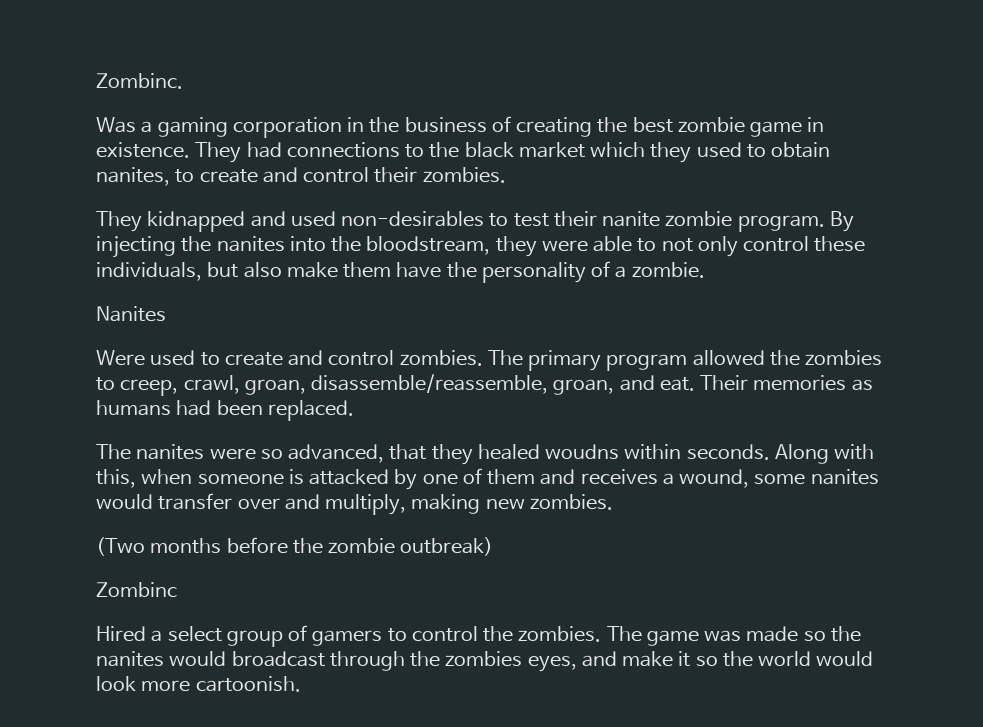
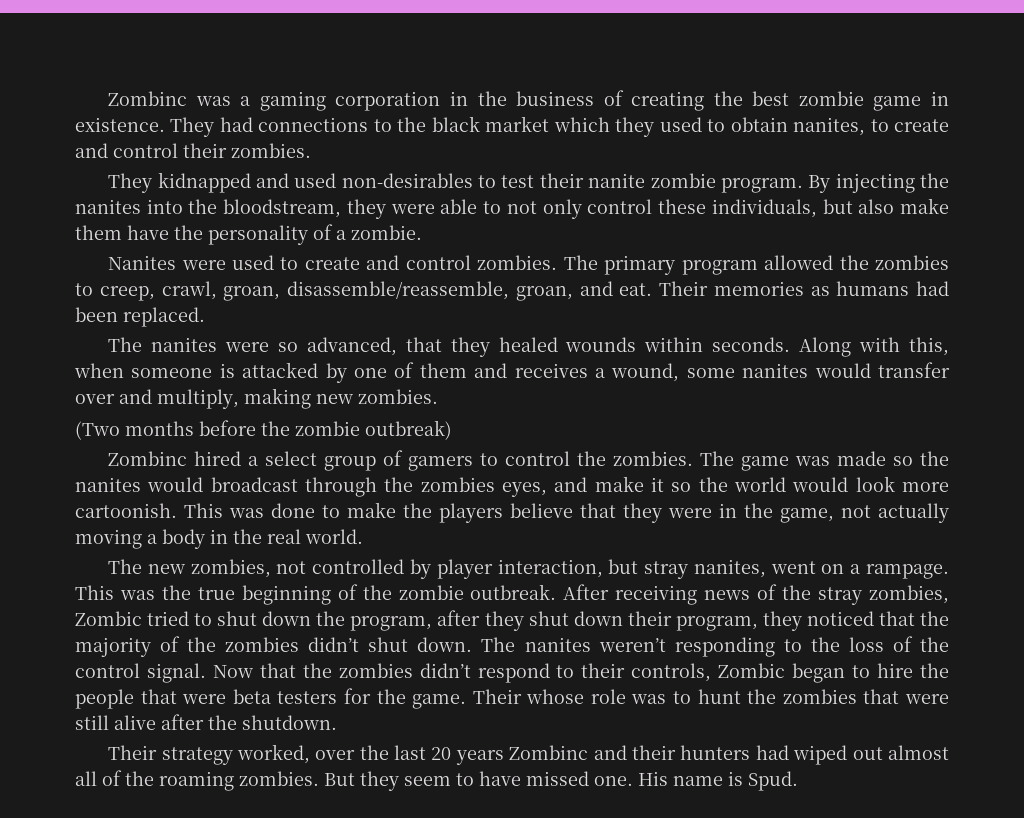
[96,73,183,89] [96,117,136,133] Zombinc. // Was -> [108,91,231,106] Zombinc was
[96,350,145,366] // Were -> [181,260,226,270] were
[545,444,620,460] woudns -> [565,337,637,352] wounds
[96,626,146,642] // Hired -> [194,451,242,466] hired
(301, 684) none -> [184,502,949,523] [75,529,363,549] [108,559,949,579] [75,584,949,605] [75,610,949,631] [75,636,950,657] [75,663,949,683] [75,688,950,709] [75,714,337,730] [108,744,949,765] [75,770,798,791] This was done to make the players believe that they were in the game, not actually moving a body in the real world. // The new zombies, not controlled by player interaction, but stray nanites, went on a rampage. This was the true beginning of the zombie outbreak. After receiving news of the stray zombies, Zombic tried to shut down the program, after they shut down their program, they noticed that the majority of the zombies didn’t shut down. The nanites weren’t responding to the loss of the control signal. Now that the zombies didn’t respond to their controls, Zombic began to hire the people that were beta testers for the game. Their whose role was to hunt the zombies that were still alive after the shutdown. // Their strategy worked, over the last 20 years Zombinc and their hunters had wiped out almost all of the roaming zombies. But they seem to have missed one. His name is Spud.

